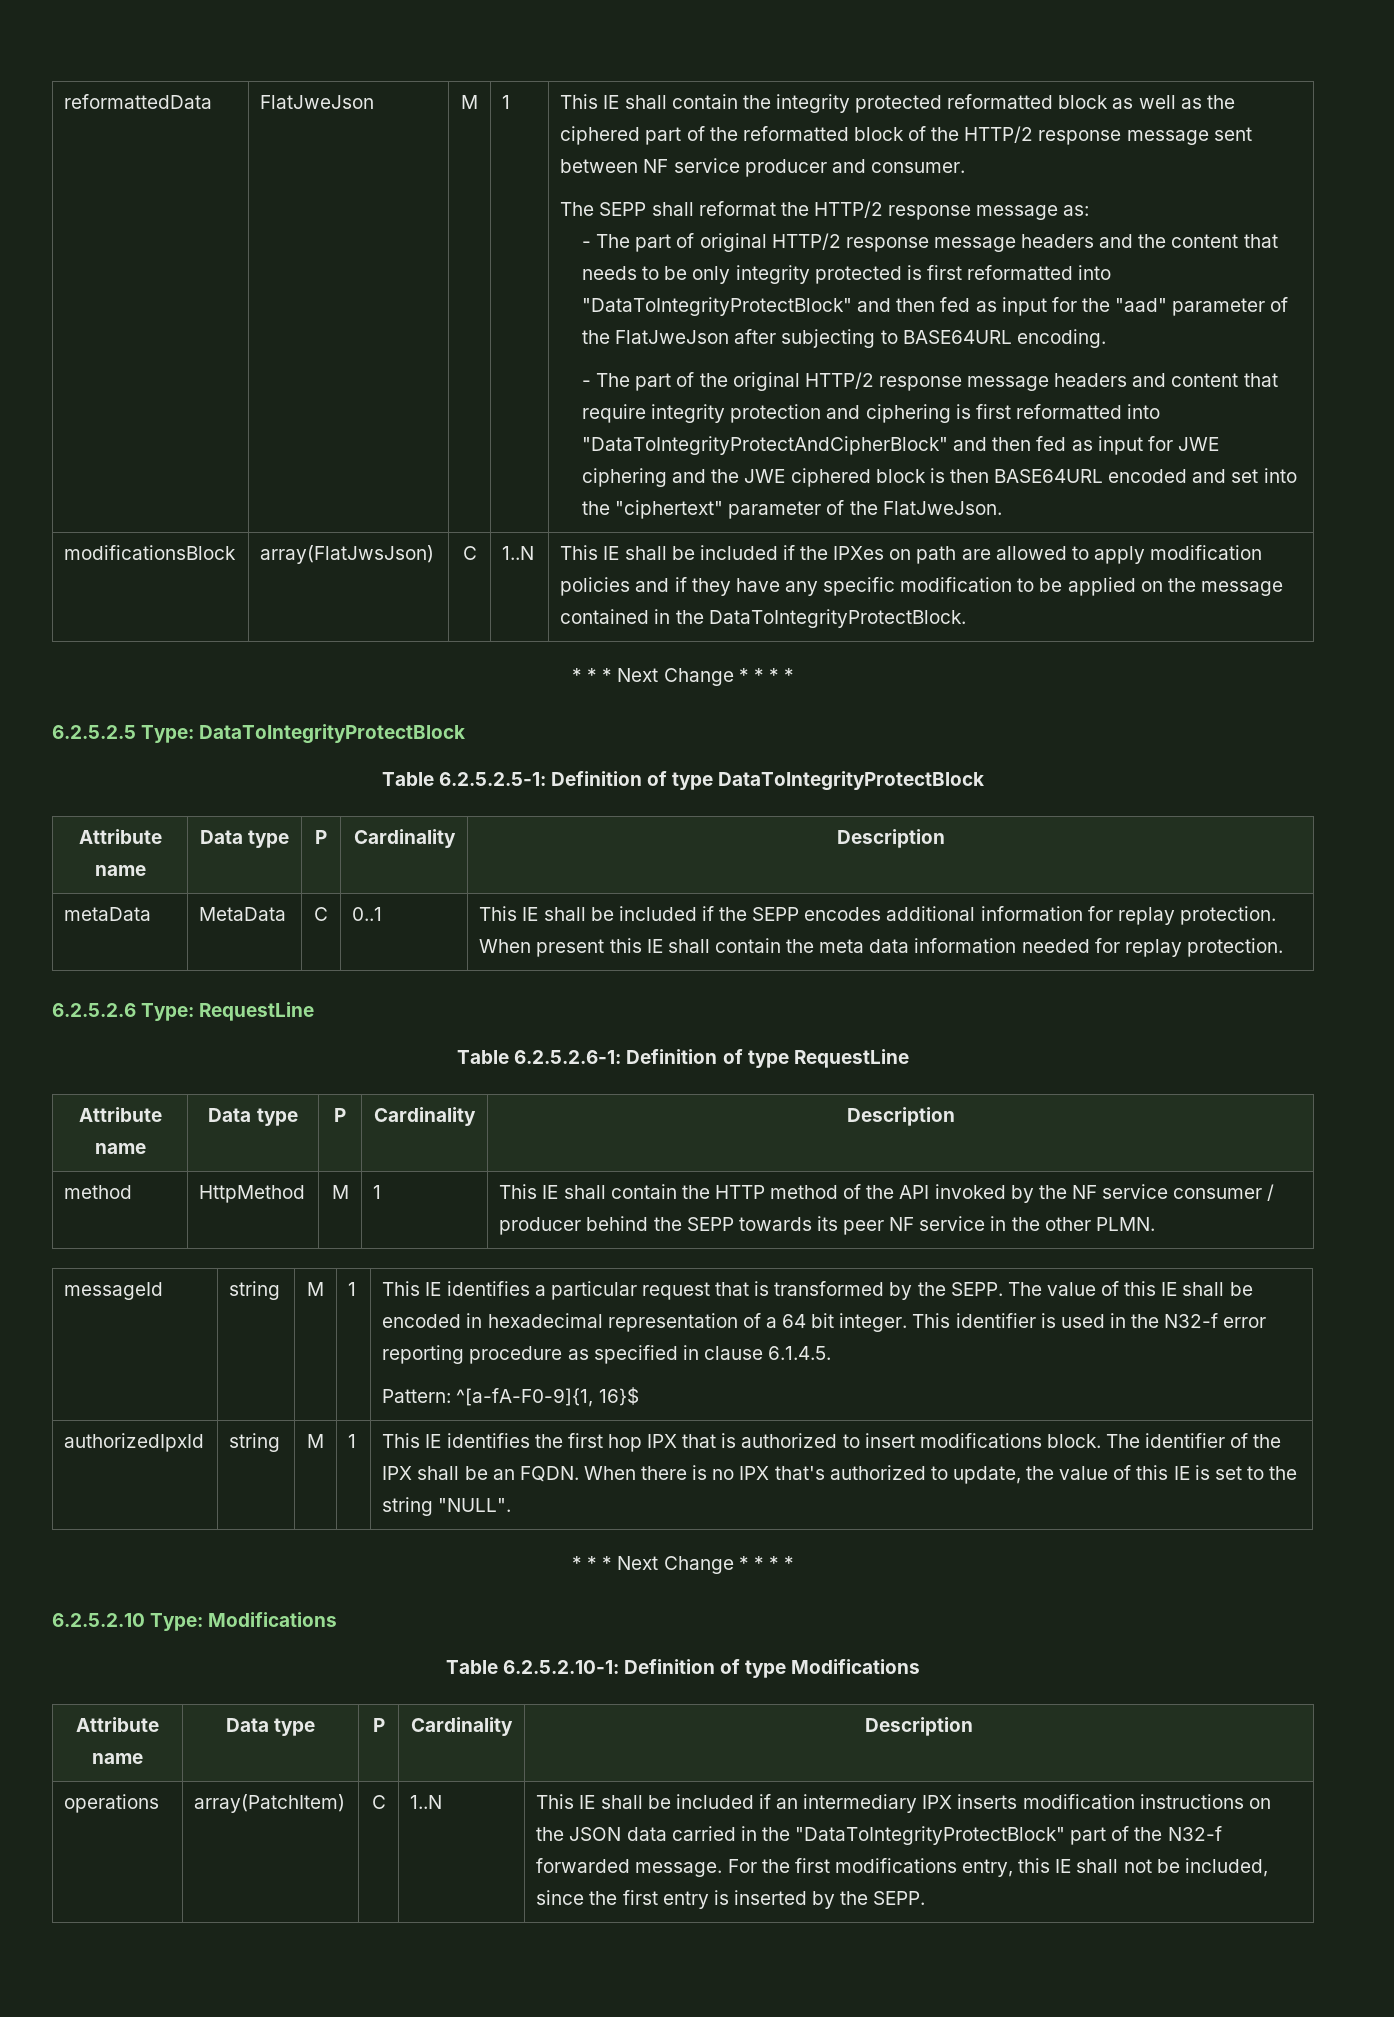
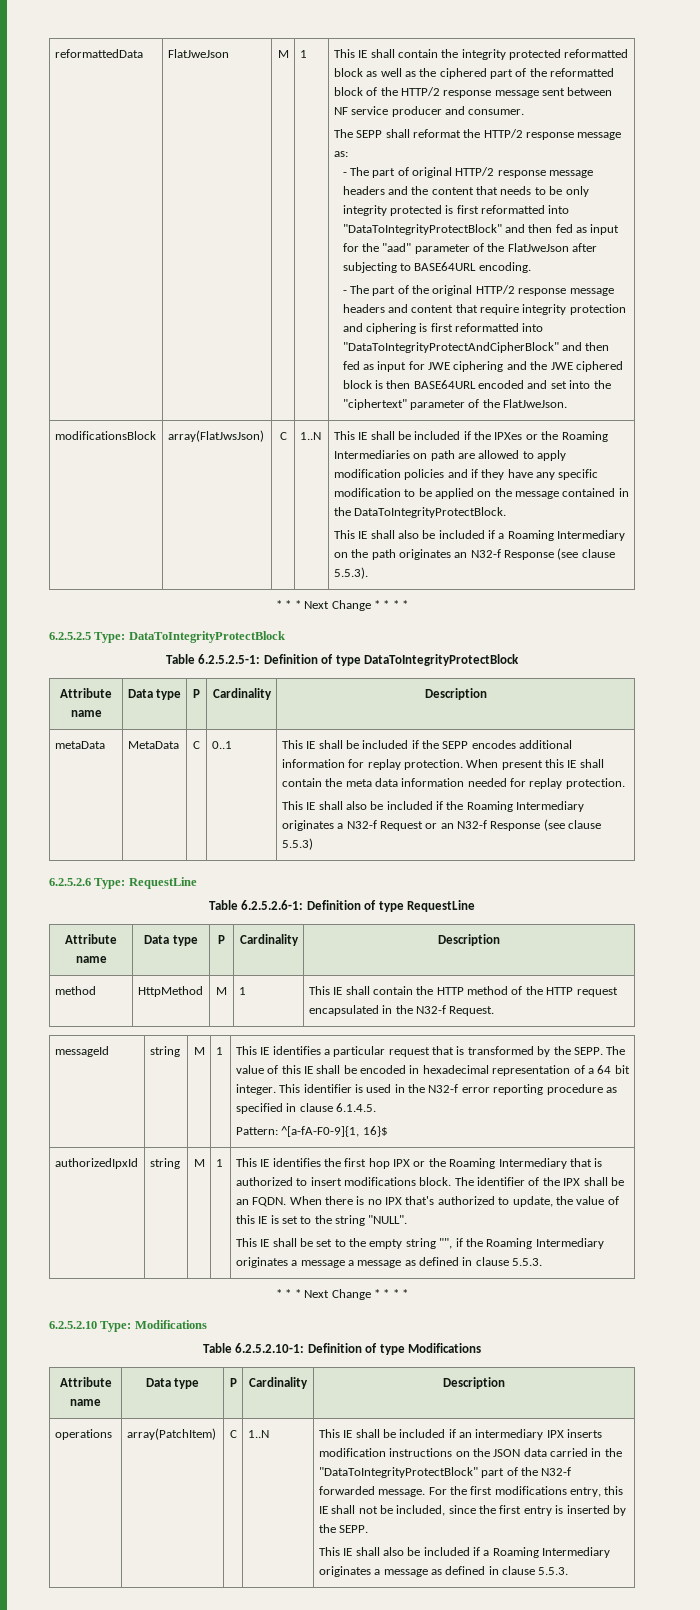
(885, 553) none -> [525,431,608,442] [333,450,410,459] or the Roaming Intermediaries
(966, 618) none -> [333,530,626,541] [333,548,615,560] [333,567,368,579] // This IE shall also be included if a Roaming Intermediary on the path originates an N32-f Response (see clause 5.5.3).
(1283, 947) none -> [281,801,585,812] [281,819,602,831] [281,838,313,850] // This IE shall also be included if the Roaming Intermediary originates a N32-f Request or an N32-f Response (see clause 5.5.3)
[899,1184,1275,1203] [499,1216,1155,1235] API invoked by the NF service consumer / producer behind the SEPP towards its peer NF service in the other PLMN. -> [546,987,618,997] [308,1005,495,1016] HTTP request encapsulated in the N32-f Request.
(678, 1441) none -> [413,1158,567,1169] or the Roaming Intermediary
(512, 1505) none -> [235,1238,604,1249] [235,1257,543,1268] // This IE shall be set to the empty string "", if the Roaming Intermediary originates a message a message as defined in clause 5.5.3.
(926, 1898) none -> [318,1547,611,1558] [318,1566,569,1577] // This IE shall also be included if a Roaming Intermediary originates a message as defined in clause 5.5.3.

